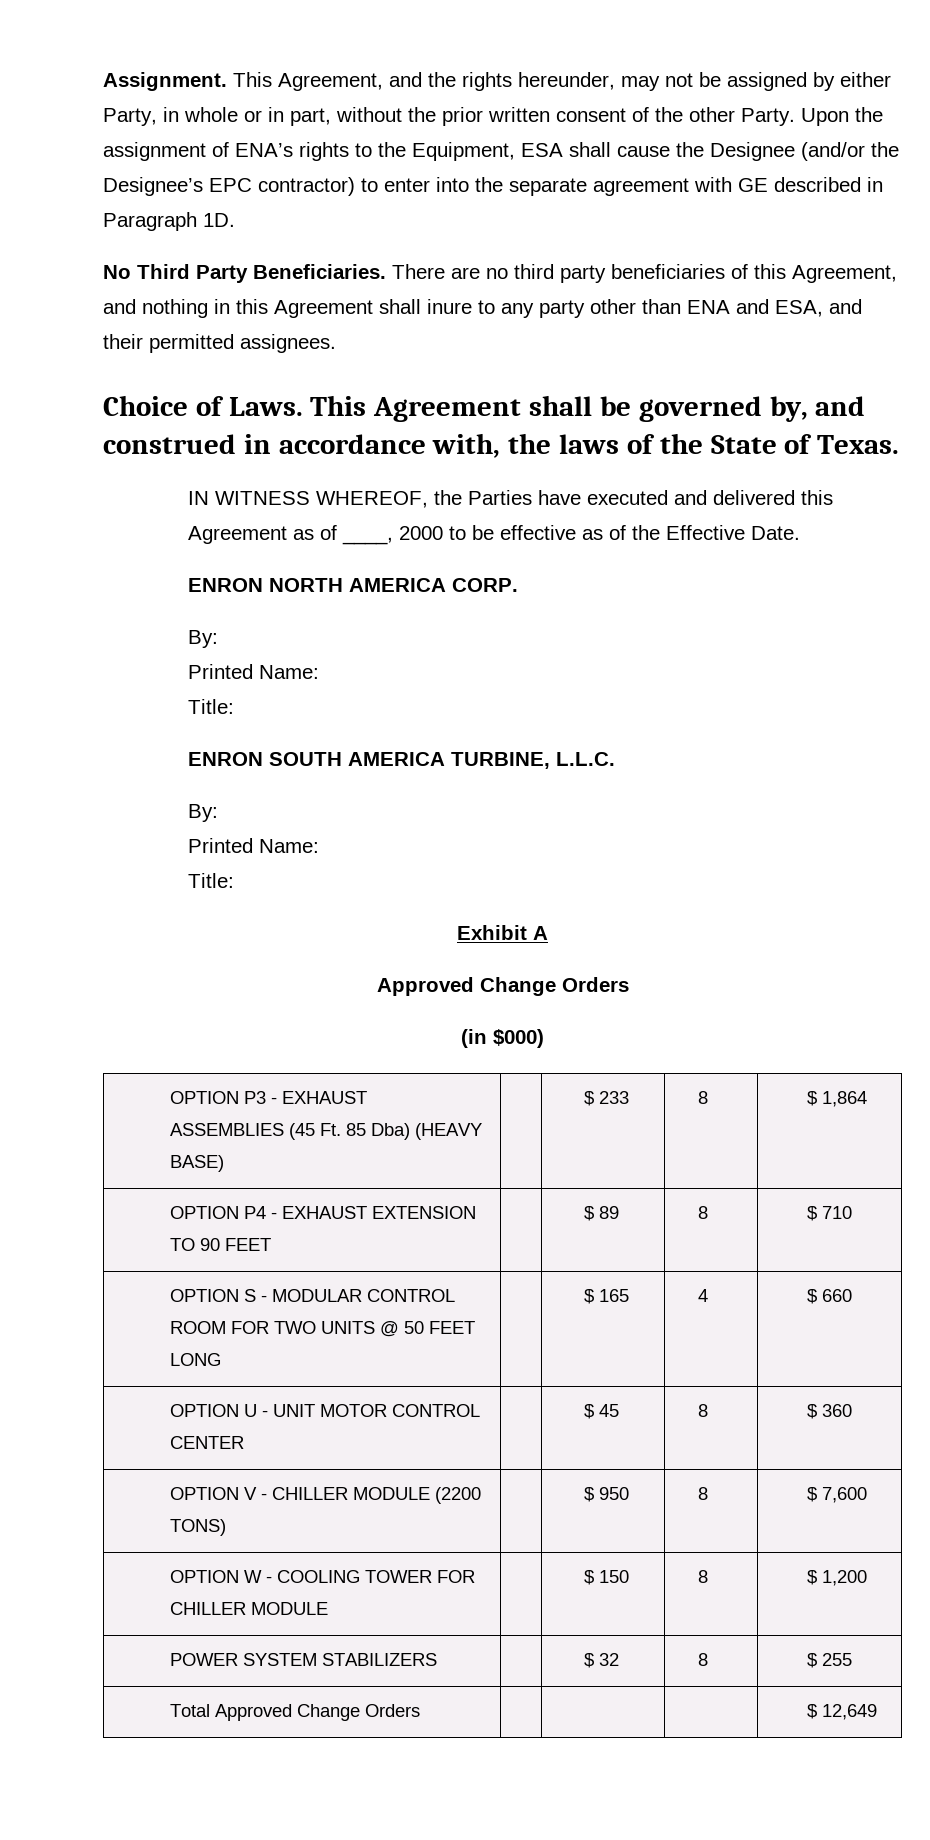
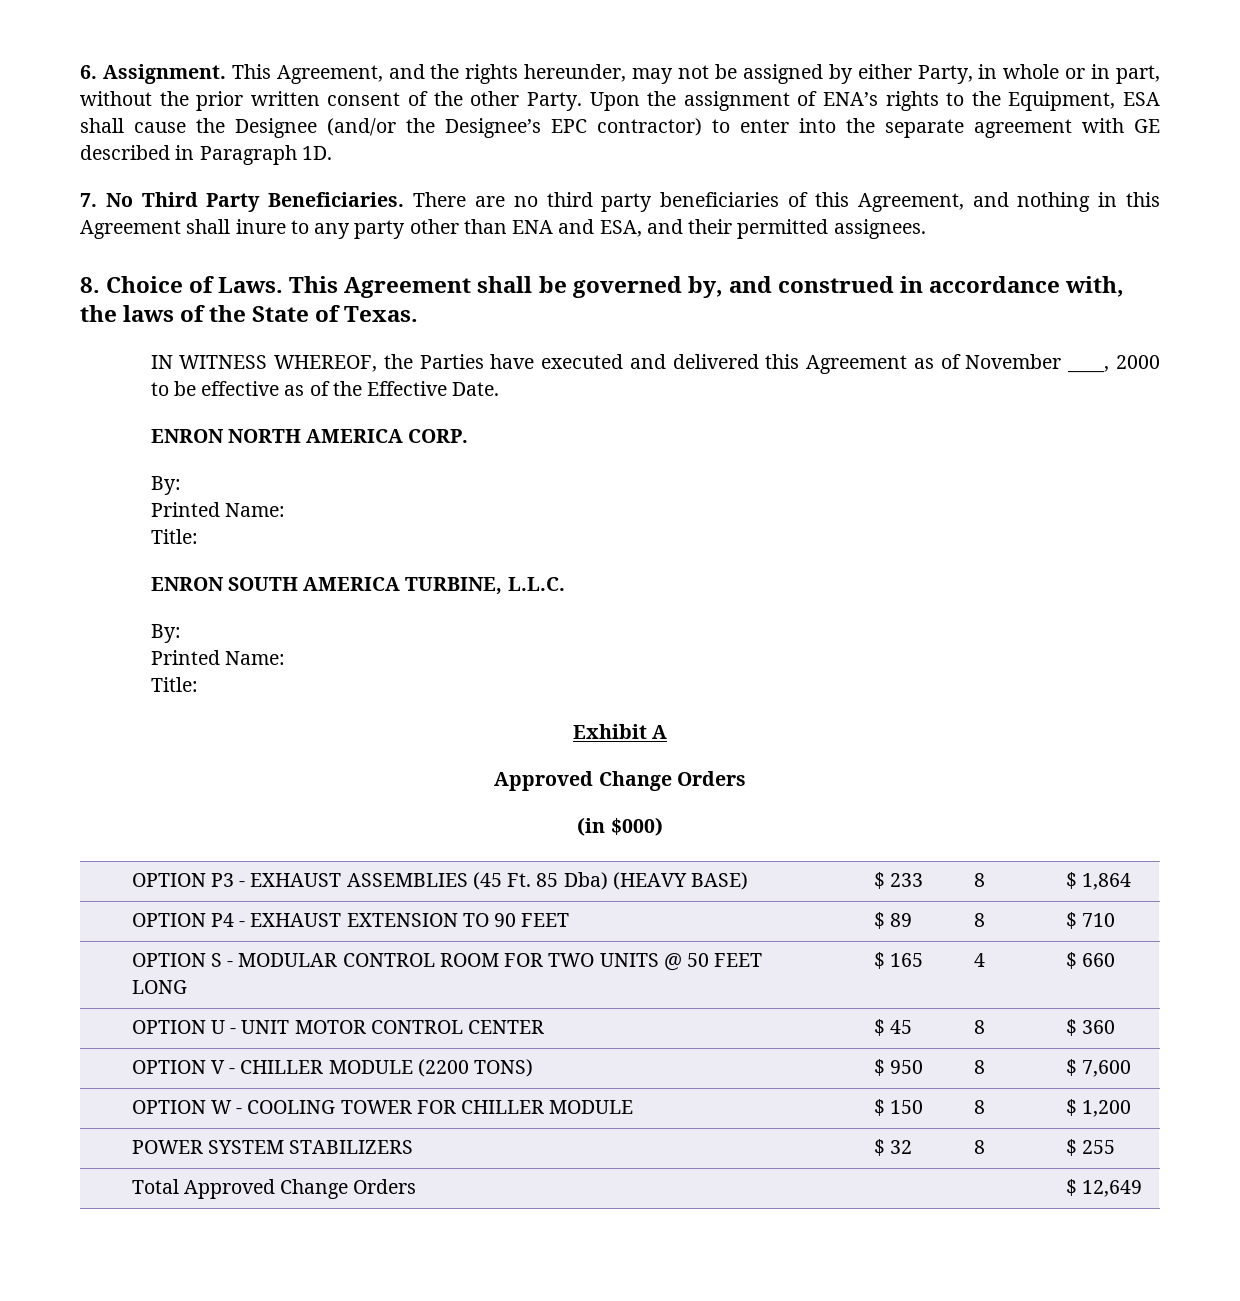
(103, 81) none -> [80,65,97,79] 6.
(235, 220) none -> [80,193,97,207] 7.
(336, 343) none -> [80,277,100,293] 8.
(338, 532) none -> [965,354,1062,369] November

